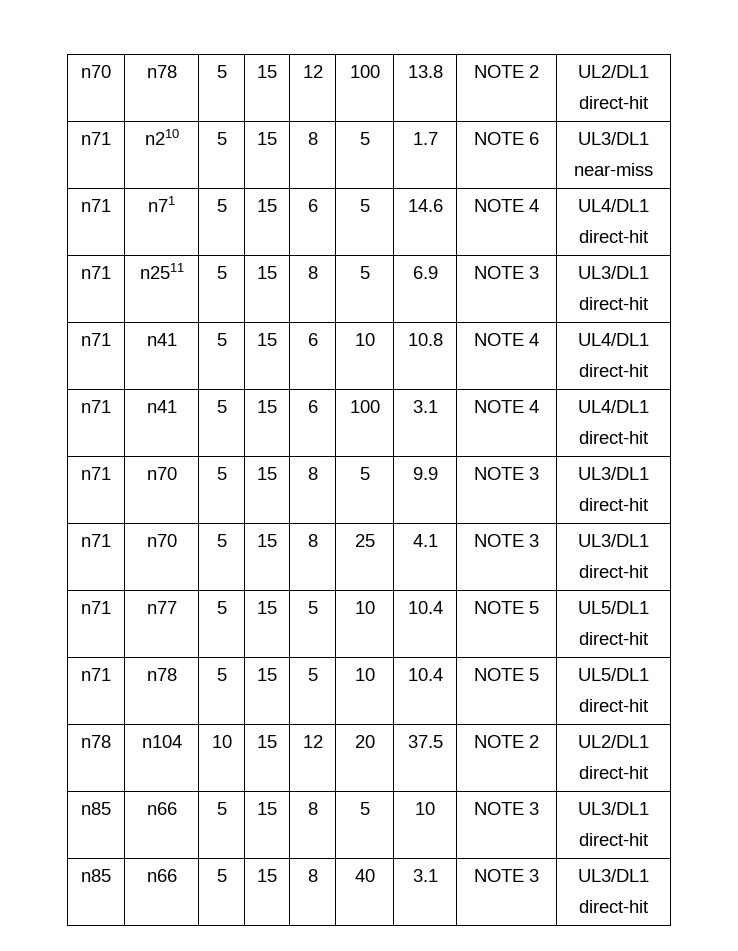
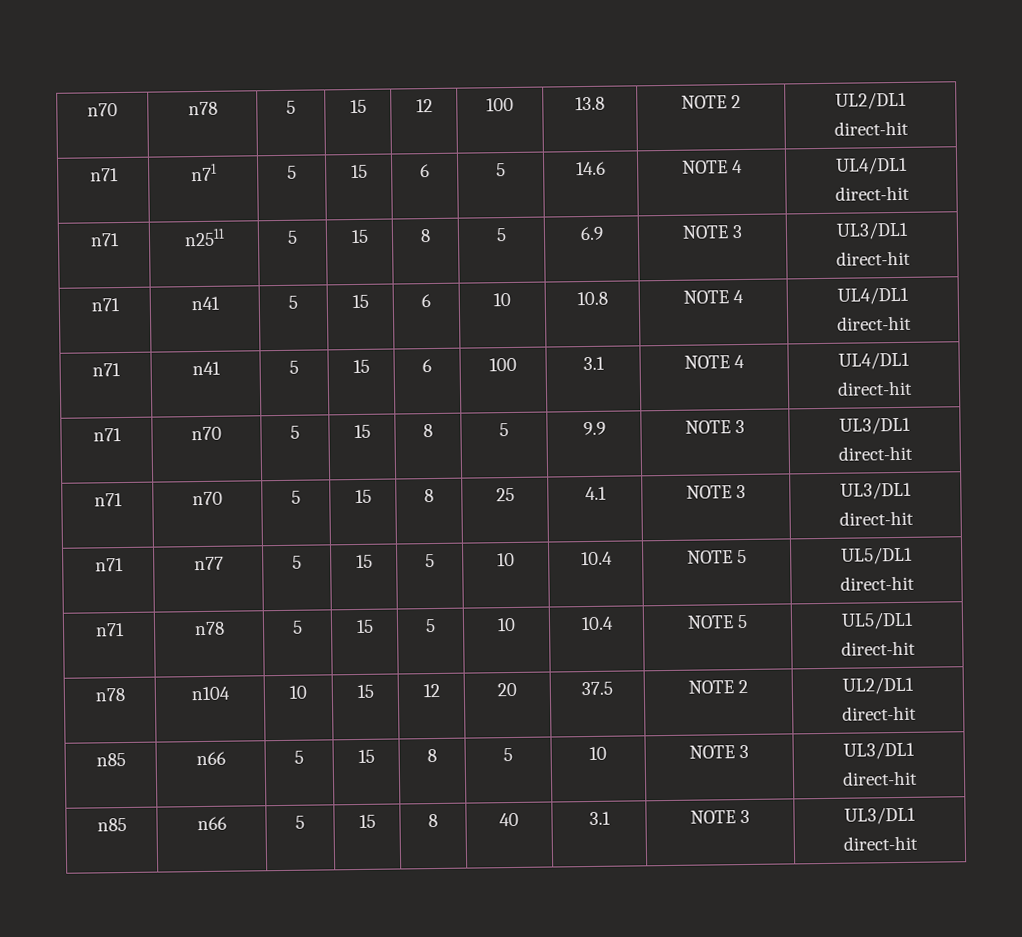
[81,132,111,145] [144,129,179,145] [216,132,227,145] [257,132,277,145] [307,132,318,145] [359,132,370,145] [412,132,438,145] [474,132,539,145] [578,132,649,145] [574,163,653,176] // n71 | n210 | 5 | 15 | 8 | 5 | 1.7 | NOTE 6 | UL3/DL1 // near-miss -> (909, 128) none

